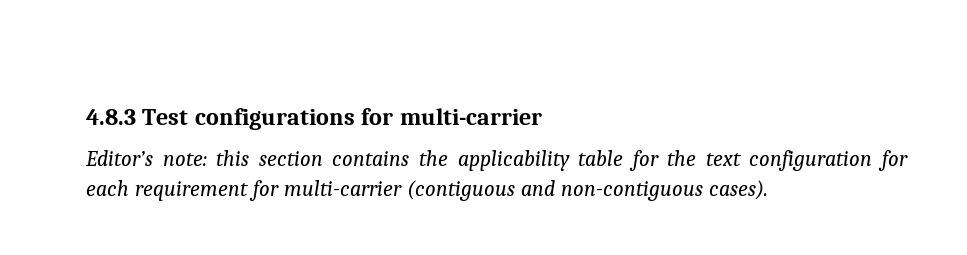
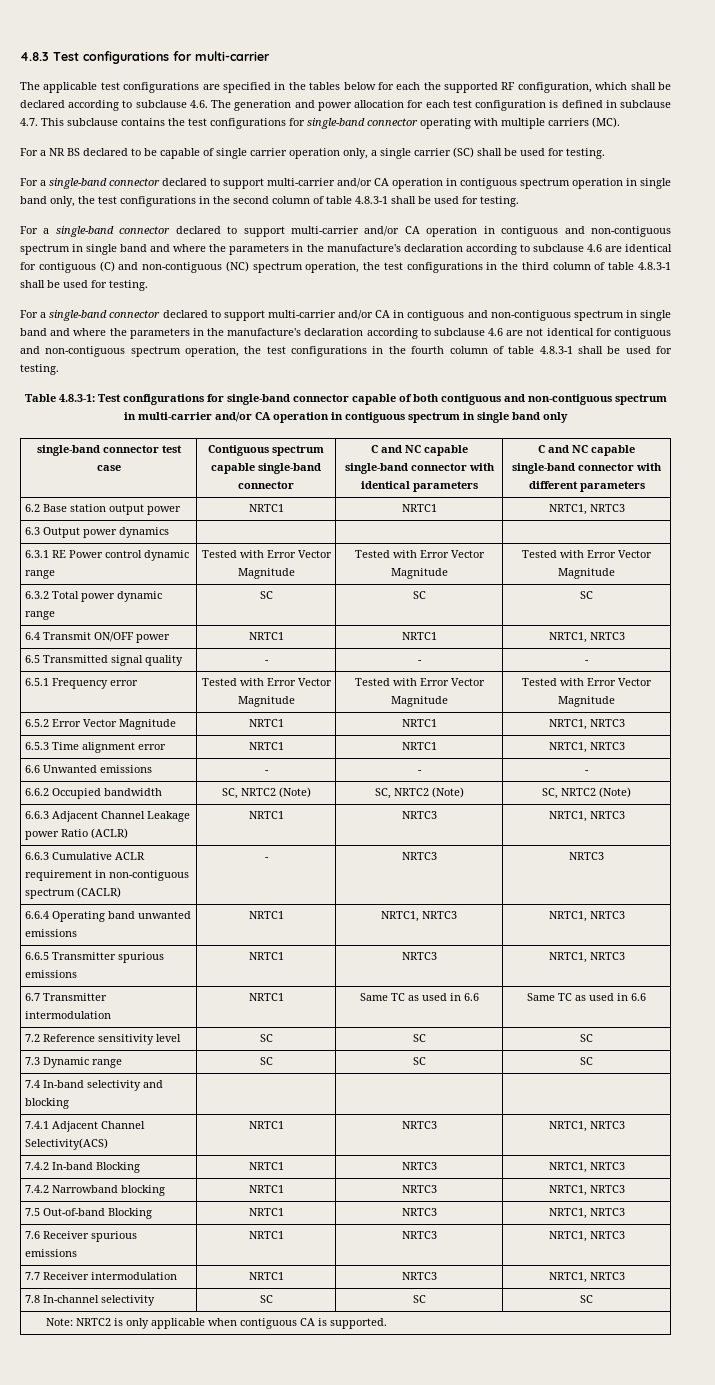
[85,150,909,171] [86,180,768,201] Editor’s note: this section contains the applicability table for the text configuration for each requirement for multi-carrier (contiguous and non-contiguous cases). -> [20,82,672,93] [20,100,672,111] [20,117,620,129] [20,147,605,159] [20,178,671,189] [20,196,519,207] [20,226,672,237] [20,244,672,255] [20,261,671,273] [20,280,148,291] [20,310,671,321] [20,328,671,339] [20,346,673,357] [20,364,59,375] [24,394,667,405] [124,412,568,423] [36,445,182,456] [96,465,121,471] [207,445,324,456] [210,463,321,474] [237,481,294,489] [370,445,468,456] [344,463,495,474] [360,481,478,492] [538,445,635,456] [512,463,662,474] [528,481,645,492] [25,504,182,515] [248,504,284,512] [401,504,437,512] [548,504,625,515] [25,527,170,538] [25,550,190,561] [25,570,56,579] [201,550,332,558] [237,568,295,579] [354,550,485,558] [390,568,448,579] [522,550,652,558] [558,568,615,579] [25,591,163,602] [25,611,56,620] [259,591,273,599] [412,591,426,599] [580,591,593,599] [25,632,171,643] [248,632,284,640] [401,632,437,640] [548,632,625,643] [25,655,184,666] [264,660,269,663] [417,660,422,663] [585,660,589,663] [25,678,139,689] [201,678,332,686] [237,696,295,707] [354,678,485,686] [390,696,448,707] [522,678,652,686] [558,696,615,707] [25,719,177,730] [248,719,284,727] [401,719,437,727] [548,719,625,730] [25,742,167,753] [248,742,284,750] [401,742,437,750] [548,742,625,753] [25,765,153,773] [264,770,269,773] [417,770,422,773] [585,770,589,773] [25,788,163,799] [221,787,311,799] [374,787,464,799] [542,787,631,799] [25,811,191,822] [25,828,129,840] [248,811,284,819] [401,811,437,819] [548,811,625,822] [25,852,146,860] [25,870,190,881] [25,887,122,899] [264,857,269,860] [401,852,437,860] [569,852,604,860] [25,911,192,922] [25,929,78,937] [248,911,284,919] [381,911,457,922] [548,911,625,922] [25,952,165,963] [25,970,78,978] [248,952,284,960] [401,952,437,960] [548,952,625,963] [25,993,108,1001] [25,1011,112,1019] [248,993,284,1001] [359,993,479,1001] [527,993,646,1001] [25,1034,182,1045] [259,1034,273,1042] [412,1034,426,1042] [580,1034,593,1042] [25,1057,123,1068] [259,1057,273,1065] [412,1057,426,1065] [580,1057,593,1065] [25,1080,164,1091] [25,1098,70,1109] [25,1121,146,1132] [25,1138,109,1150] [248,1121,284,1129] [401,1121,437,1129] [548,1121,625,1132] [25,1162,141,1173] [248,1162,284,1170] [401,1162,437,1170] [548,1162,625,1173] [25,1185,166,1196] [248,1185,284,1193] [401,1185,437,1193] [548,1185,625,1196] [25,1208,153,1219] [248,1208,284,1216] [401,1208,437,1216] [548,1208,625,1219] [25,1231,138,1242] [25,1249,78,1257] [248,1231,284,1239] [401,1231,437,1239] [548,1231,625,1242] [25,1272,178,1280] [248,1272,284,1280] [401,1272,437,1280] [548,1272,625,1283] [25,1295,156,1306] [259,1295,273,1303] [412,1295,426,1303] [580,1295,593,1303] [45,1318,387,1329] The applicable test configurations are specified in the tables below for each the supported RF configuration, which shall be declared according to subclause 4.6. The generation and power allocation for each test configuration is defined in subclause 4.7. This subclause contains the test configurations for single-band connector operating with multiple carriers (MC). // For a NR BS declared to be capable of single carrier operation only, a single carrier (SC) shall be used for testing. // For a single-band connector declared to support multi-carrier and/or CA operation in contiguous spectrum operation in single band only, the test configurations in the second column of table 4.8.3-1 shall be used for testing. // For a single-band connector declared to support multi-carrier and/or CA operation in contiguous and non-contiguous spectrum in single band and where the parameters in the manufacture's declaration according to subclause 4.6 are identical for contiguous (C) and non-contiguous (NC) spectrum operation, the test configurations in the third column of table 4.8.3-1 shall be used for testing. // For a single-band connector declared to support multi-carrier and/or CA in contiguous and non-contiguous spectrum in single band and where the parameters in the manufacture's declaration according to subclause 4.6 are not identical for contiguous and non-contiguous spectrum operation, the test configurations in the fourth column of table 4.8.3-1 shall be used for testing. // Table 4.8.3-1: Test configurations for single-band connector capable of both contiguous and non-contiguous spectrum in multi-carrier and/or CA operation in contiguous spectrum in single band only // single-band connector test case | Contiguous spectrum capable single-band connector | C and NC capable single-band connector with identical parameters | C and NC capable single-band connector with different parameters // 6.2 Base station output power | NRTC1 | NRTC1 | NRTC1, NRTC3 // 6.3 Output power dynamics | | | // 6.3.1 RE Power control dynamic range | Tested with Error Vector Magnitude | Tested with Error Vector Magnitude | Tested with Error Vector Magnitude // 6.3.2 Total power dynamic range | SC | SC | SC // 6.4 Transmit ON/OFF power | NRTC1 | NRTC1 | NRTC1, NRTC3 // 6.5 Transmitted signal quality | - | - | - // 6.5.1 Frequency error | Tested with Error Vector Magnitude | Tested with Error Vector Magnitude | Tested with Error Vector Magnitude // 6.5.2 Error Vector Magnitude | NRTC1 | NRTC1 | NRTC1, NRTC3 // 6.5.3 Time alignment error | NRTC1 | NRTC1 | NRTC1, NRTC3 // 6.6 Unwanted emissions | - | - | - // 6.6.2 Occupied bandwidth | SC, NRTC2 (Note) | SC, NRTC2 (Note) | SC, NRTC2 (Note) // 6.6.3 Adjacent Channel Leakage power Ratio (ACLR) | NRTC1 | NRTC3 | NRTC1, NRTC3 // 6.6.3 Cumulative ACLR requirement in non-contiguous spectrum (CACLR) | - | NRTC3 | NRTC3 // 6.6.4 Operating band unwanted emissions | NRTC1 | NRTC1, NRTC3 | NRTC1, NRTC3 // 6.6.5 Transmitter spurious emissions | NRTC1 | NRTC3 | NRTC1, NRTC3 // 6.7 Transmitter intermodulation | NRTC1 | Same TC as used in 6.6 | Same TC as used in 6.6 // 7.2 Reference sensitivity level | SC | SC | SC // 7.3 Dynamic range | SC | SC | SC // 7.4 In-band selectivity and blocking | | | // 7.4.1 Adjacent Channel Selectivity(ACS) | NRTC1 | NRTC3 | NRTC1, NRTC3 // 7.4.2 In-band Blocking | NRTC1 | NRTC3 | NRTC1, NRTC3 // 7.4.2 Narrowband blocking | NRTC1 | NRTC3 | NRTC1, NRTC3 // 7.5 Out-of-band Blocking | NRTC1 | NRTC3 | NRTC1, NRTC3 // 7.6 Receiver spurious emissions | NRTC1 | NRTC3 | NRTC1, NRTC3 // 7.7 Receiver intermodulation | NRTC1 | NRTC3 | NRTC1, NRTC3 // 7.8 In-channel selectivity | SC | SC | SC // Note: NRTC2 is only applicable when contiguous CA is supported.

